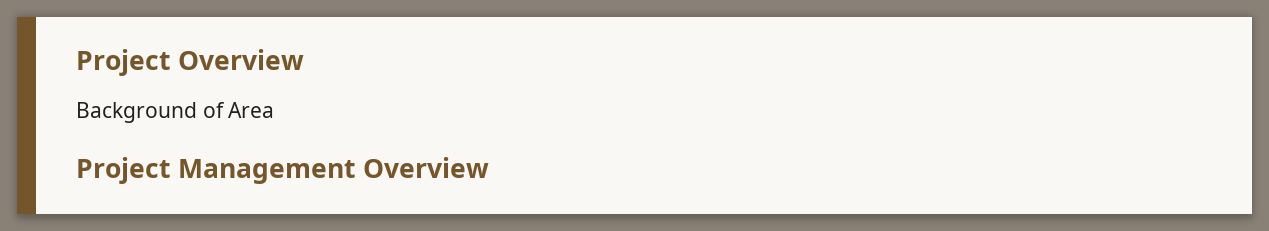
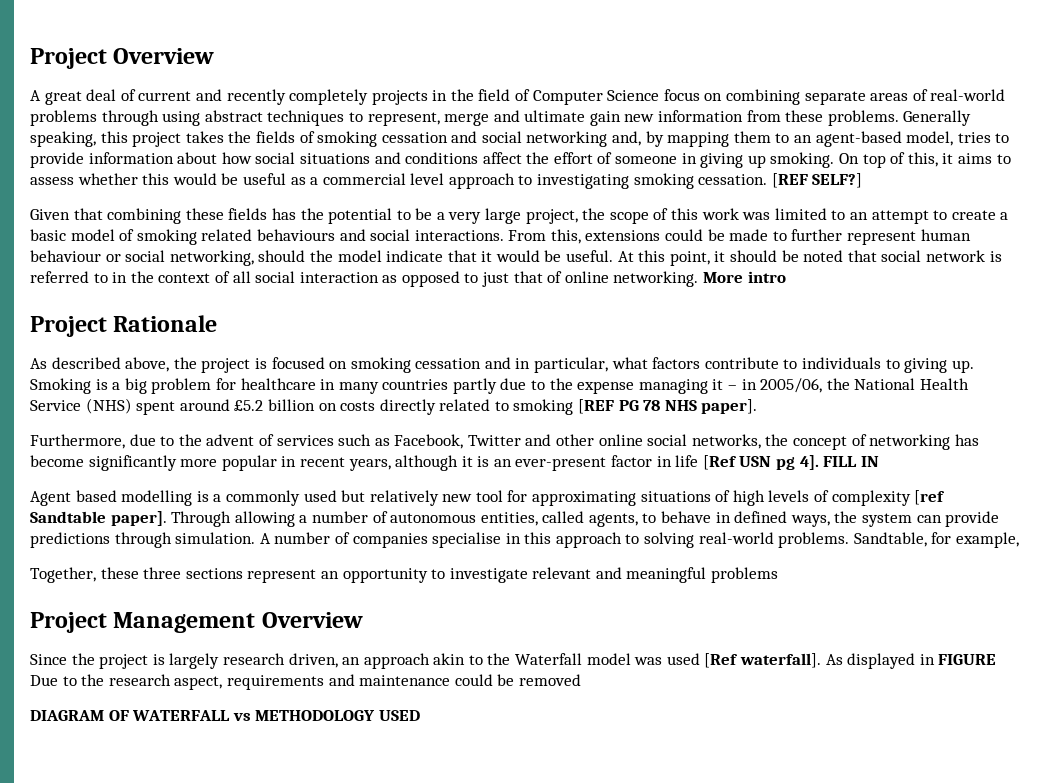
[76,102,275,123] [76,157,490,184] Background of Area // Project Management Overview -> [30,89,1006,105] [30,110,972,126] [30,131,1010,147] [30,152,1011,168] [30,173,863,189] [30,208,1009,224] [30,229,971,245] [30,250,1002,266] [30,271,786,287] [30,315,218,337] [30,357,974,373] [30,378,969,394] [30,398,758,415] [30,434,979,450] [30,455,879,471] [30,490,946,506] [30,511,1000,527] [30,532,1020,548] [30,567,779,583] [30,612,363,633] [30,653,997,669] [30,674,581,690] [30,710,420,721] A great deal of current and recently completely projects in the field of Computer Science focus on combining separate areas of real-world problems through using abstract techniques to represent, merge and ultimate gain new information from these problems. Generally speaking, this project takes the fields of smoking cessation and social networking and, by mapping them to an agent-based model, tries to provide information about how social situations and conditions affect the effort of someone in giving up smoking. On top of this, it aims to assess whether this would be useful as a commercial level approach to investigating smoking cessation. [REF SELF?] // Given that combining these fields has the potential to be a very large project, the scope of this work was limited to an attempt to create a basic model of smoking related behaviours and social interactions. From this, extensions could be made to further represent human behaviour or social networking, should the model indicate that it would be useful. At this point, it should be noted that social network is referred to in the context of all social interaction as opposed to just that of online networking. More intro // Project Rationale // As described above, the project is focused on smoking cessation and in particular, what factors contribute to individuals to giving up. Smoking is a big problem for healthcare in many countries partly due to the expense managing it – in 2005/06, the National Health Service (NHS) spent around £5.2 billion on costs directly related to smoking [REF PG 78 NHS paper]. // Furthermore, due to the advent of services such as Facebook, Twitter and other online social networks, the concept of networking has become significantly more popular in recent years, although it is an ever-present factor in life [Ref USN pg 4]. FILL IN // Agent based modelling is a commonly used but relatively new tool for approximating situations of high levels of complexity [ref Sandtable paper]. Through allowing a number of autonomous entities, called agents, to behave in defined ways, the system can provide predictions through simulation. A number of companies specialise in this approach to solving real-world problems. Sandtable, for example, // Together, these three sections represent an opportunity to investigate relevant and meaningful problems // Project Management Overview // Since the project is largely research driven, an approach akin to the Waterfall model was used [Ref waterfall]. As displayed in FIGURE Due to the research aspect, requirements and maintenance could be removed // DIAGRAM OF WATERFALL vs METHODOLOGY USED

